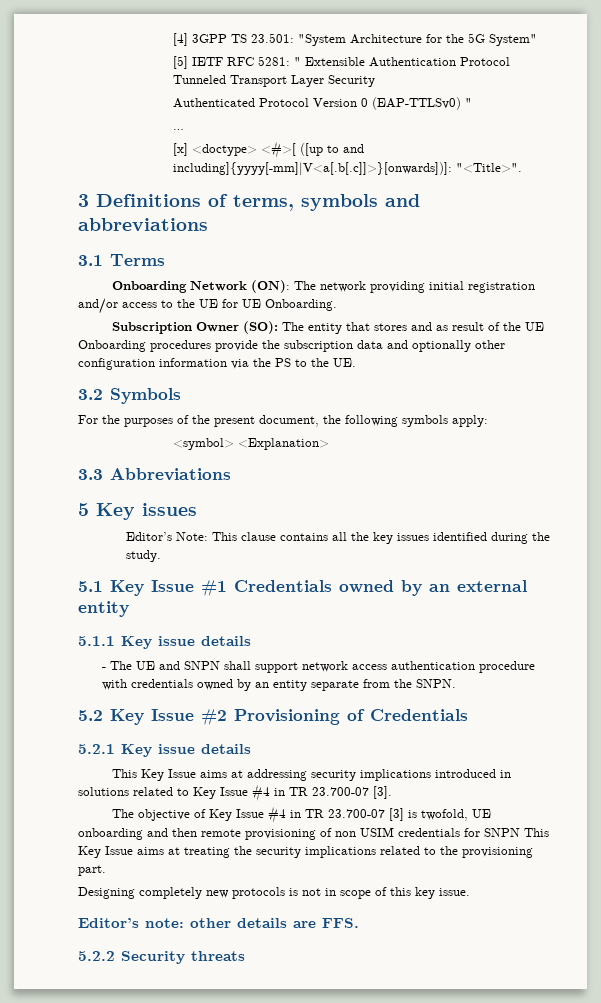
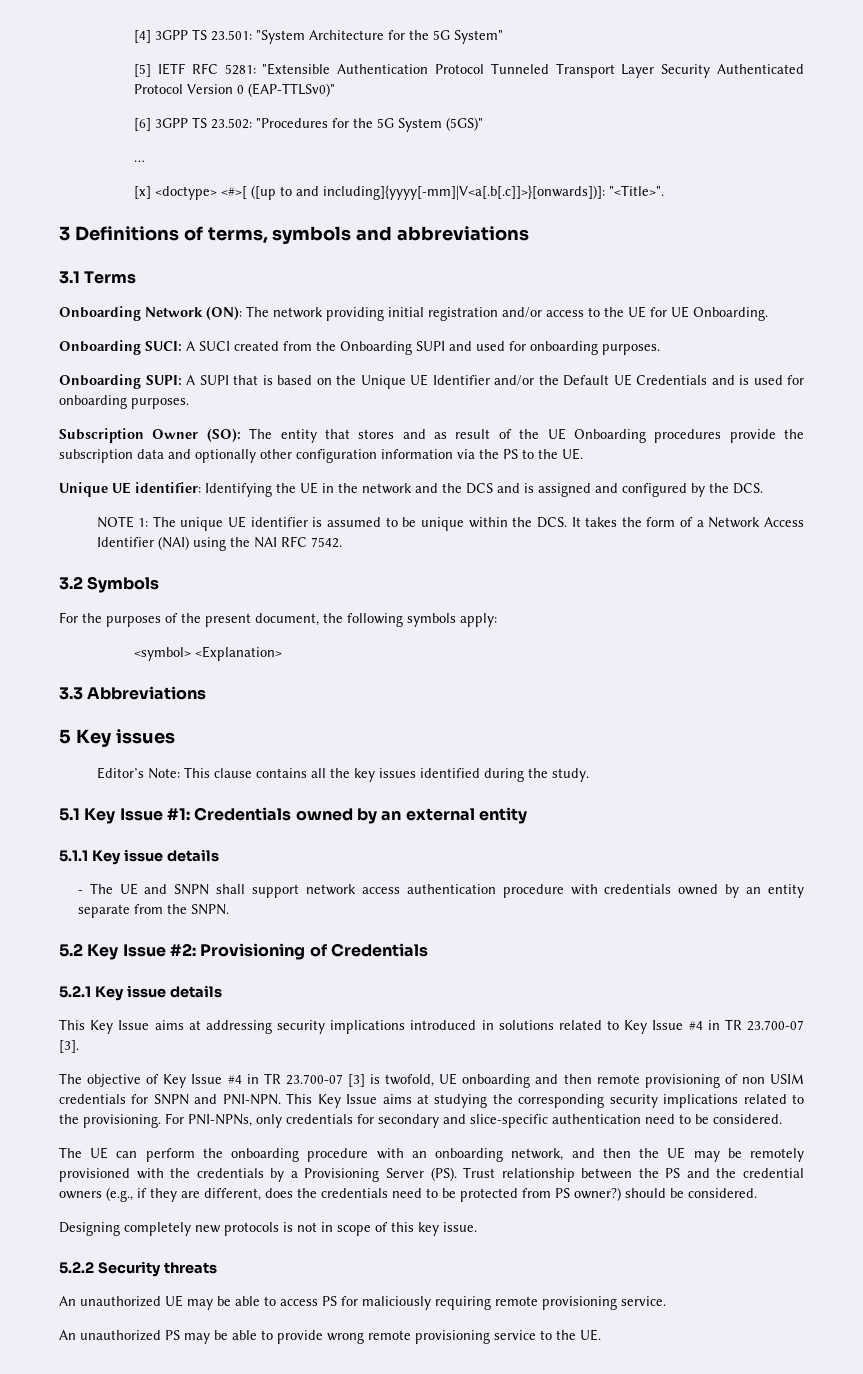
[294,57,366,66] " Extensible -> [262,63,331,75] "Extensible
(376, 81) // -> (711, 71) none
[372,97,473,110] (EAP-TTLSv0) " -> [248,83,336,97] [134,117,484,132] (EAP-TTLSv0)" // [6] 3GPP TS 23.502: "Procedures for the 5G System (5GS)"
(337, 305) none -> [59,340,660,355] [59,374,804,389] [59,395,189,409] // Onboarding SUCI: A SUCI created from the Onboarding SUPI and used for onboarding purposes. // Onboarding SUPI: A SUPI that is based on the Unique UE Identifier and/or the Default UE Credentials and is used for onboarding purposes.
(356, 362) none -> [59,482,763,497] [96,516,805,531] [96,536,342,551] // Unique UE identifier: Identifying the UE in the network and the DCS and is assigned and configured by the DCS. // NOTE 1: The unique UE identifier is assumed to be unique within the DCS. It takes the form of a Network Access Identifier (NAI) using the NAI RFC 7542.
[201,580,227,597] #1 -> [166,808,190,820] #1:
[201,709,227,726] #2 -> [169,943,196,956] #2:
[524,828,549,837] [78,846,252,858] This Key Issue aims at treating the -> [194,1093,605,1108] and PNI-NPN. This Key Issue aims at studying the corresponding
[462,847,533,858] [78,865,106,876] provisioning part. -> [83,1113,782,1128] [59,1147,805,1162] [59,1167,804,1182] [59,1187,757,1202] provisioning. For PNI-NPNs, only credentials for secondary and slice-specific authentication need to be considered. // The UE can perform the onboarding procedure with an onboarding network, and then the UE may be remotely provisioned with the credentials by a Provisioning Server (PS). Trust relationship between the PS and the credential owners (e.g., if they are different, does the credentials need to be protected from PS owner?) should be considered.
[78,918,359,928] [78,951,245,964] Editor’s note: other details are FFS. // 5.2.2 Security threats -> [59,1261,217,1277] [59,1295,666,1310] [59,1329,601,1344] 5.2.2 Security threats // An unauthorized UE may be able to access PS for maliciously requiring remote provisioning service. // An unauthorized PS may be able to provide wrong remote provisioning service to the UE.

